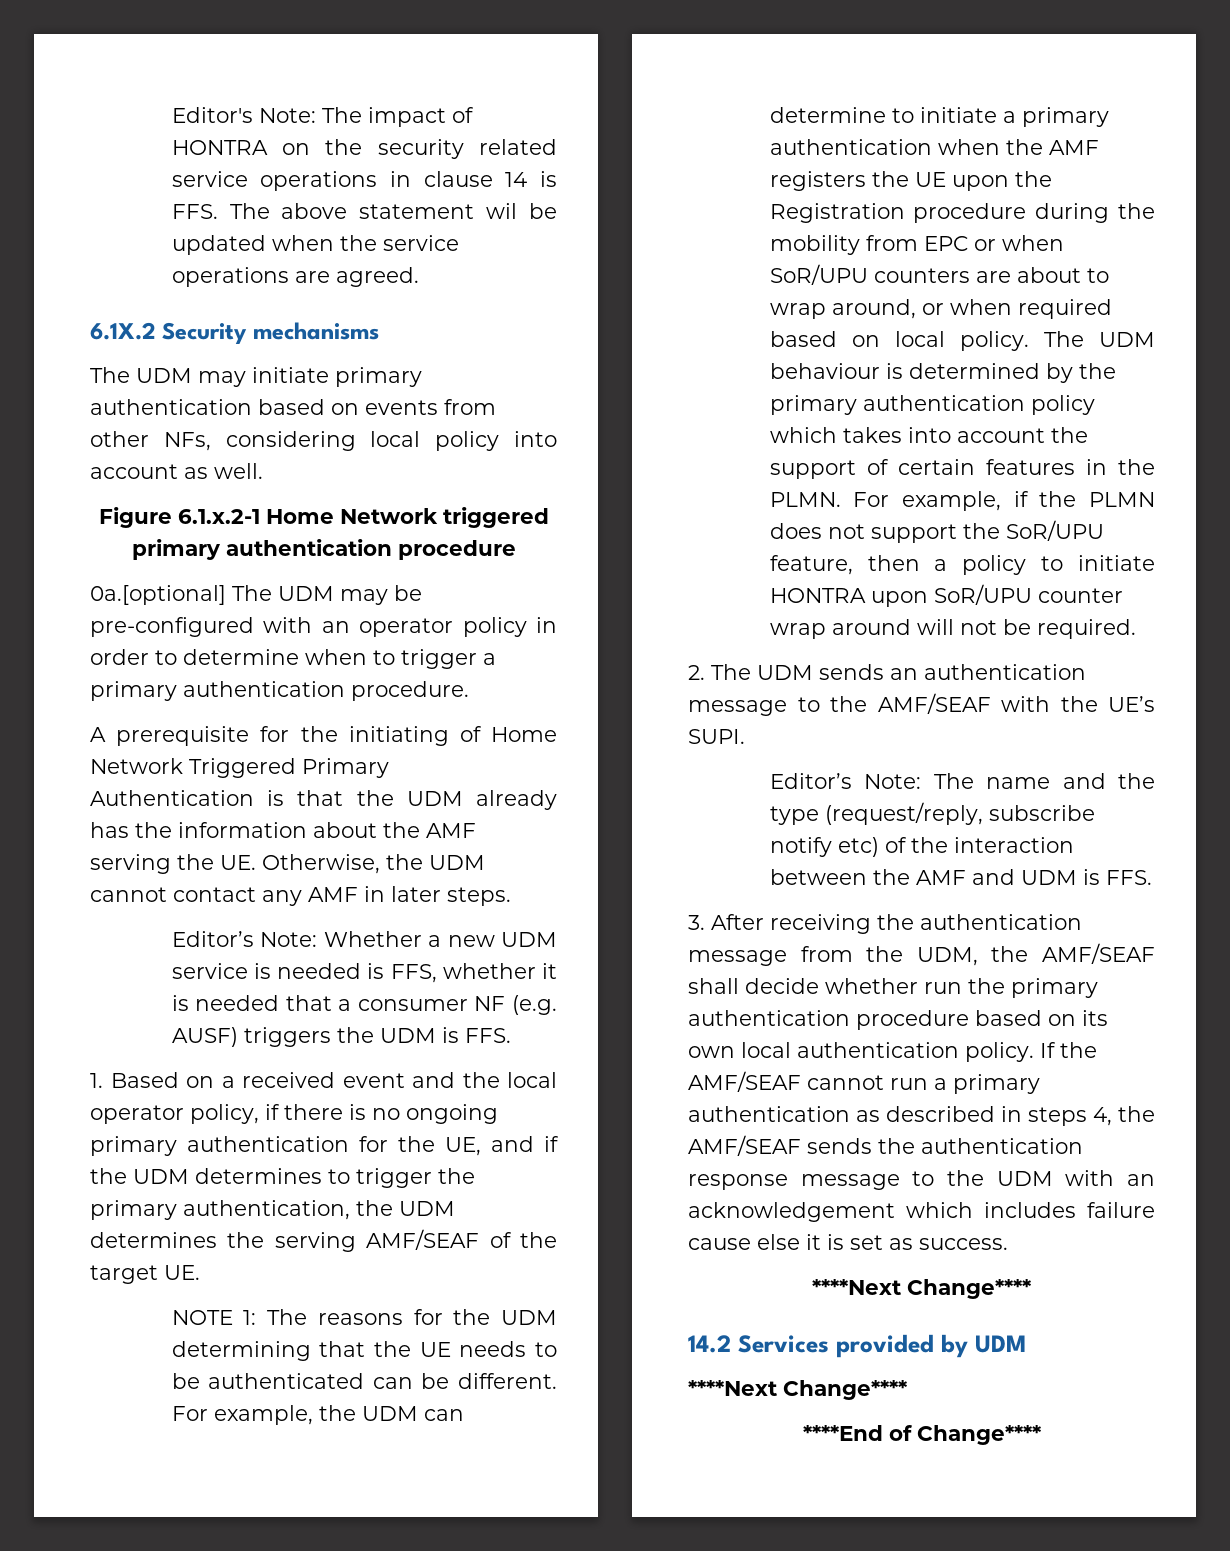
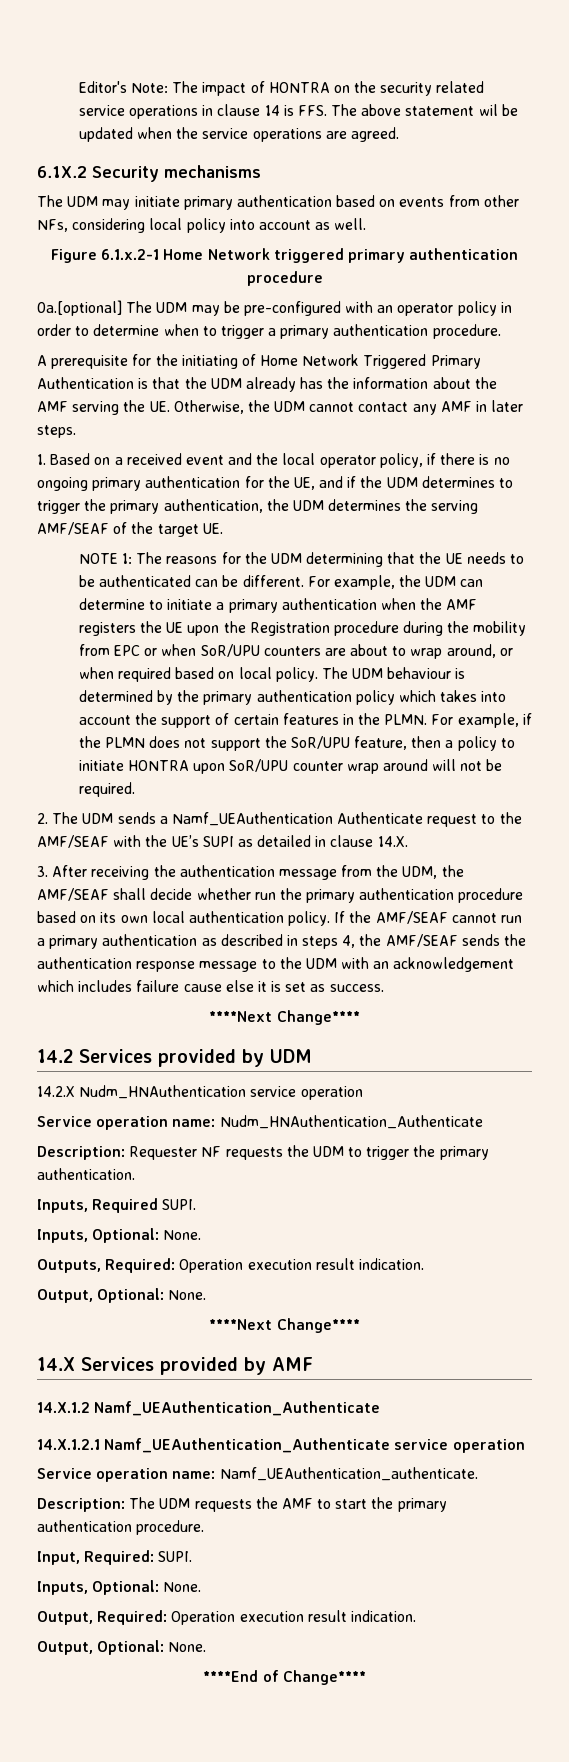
[171,931,557,947] [171,963,557,983] [171,995,557,1015] [171,1027,511,1047] // Editor’s Note: Whether a new UDM service is needed is FFS, whether it is needed that a consumer NF (e.g. AUSF) triggers the UDM is FFS. -> (76, 431) none
[890,664,1086,680] [688,700,787,716] an authentication message -> [159,812,478,827] a Namf_UEAuthentication Authenticate request
[688,729,745,744] [769,773,1155,789] [769,802,1095,825] [769,837,1074,857] [769,869,1152,885] SUPI. // Editor’s Note: The name and the type (request/reply, subscribe notify etc) of the interaction between the AMF and UDM is FFS. -> [202,835,408,847] SUPI as detailed in clause 14.X.
[688,1380,908,1400] ****Next Change**** -> [37,1085,363,1100] [37,1115,483,1130] [37,1145,489,1160] [37,1168,135,1180] [37,1198,197,1213] [37,1228,202,1243] [37,1258,424,1273] [37,1288,207,1303] [209,1318,360,1333] [37,1357,313,1375] [37,1401,381,1416] [37,1438,525,1453] [37,1467,478,1482] [37,1497,447,1512] [37,1520,205,1535] [37,1550,193,1565] [37,1580,202,1595] [37,1610,416,1625] [37,1640,207,1655] 14.2.X Nudm_HNAuthentication service operation // Service operation name: Nudm_HNAuthentication_Authenticate // Description: Requester NF requests the UDM to trigger the primary authentication. // Inputs, Required SUPI. // Inputs, Optional: None. // Outputs, Required: Operation execution result indication. // Output, Optional: None. // ****Next Change**** // 14.X Services provided by AMF // 14.X.1.2 Namf_UEAuthentication_Authenticate // 14.X.1.2.1 Namf_UEAuthentication_Authenticate service operation // Service operation name: Namf_UEAuthentication_authenticate. // Description: The UDM requests the AMF to start the primary authentication procedure. // Input, Required: SUPI. // Inputs, Optional: None. // Output, Required: Operation execution result indication. // Output, Optional: None.

